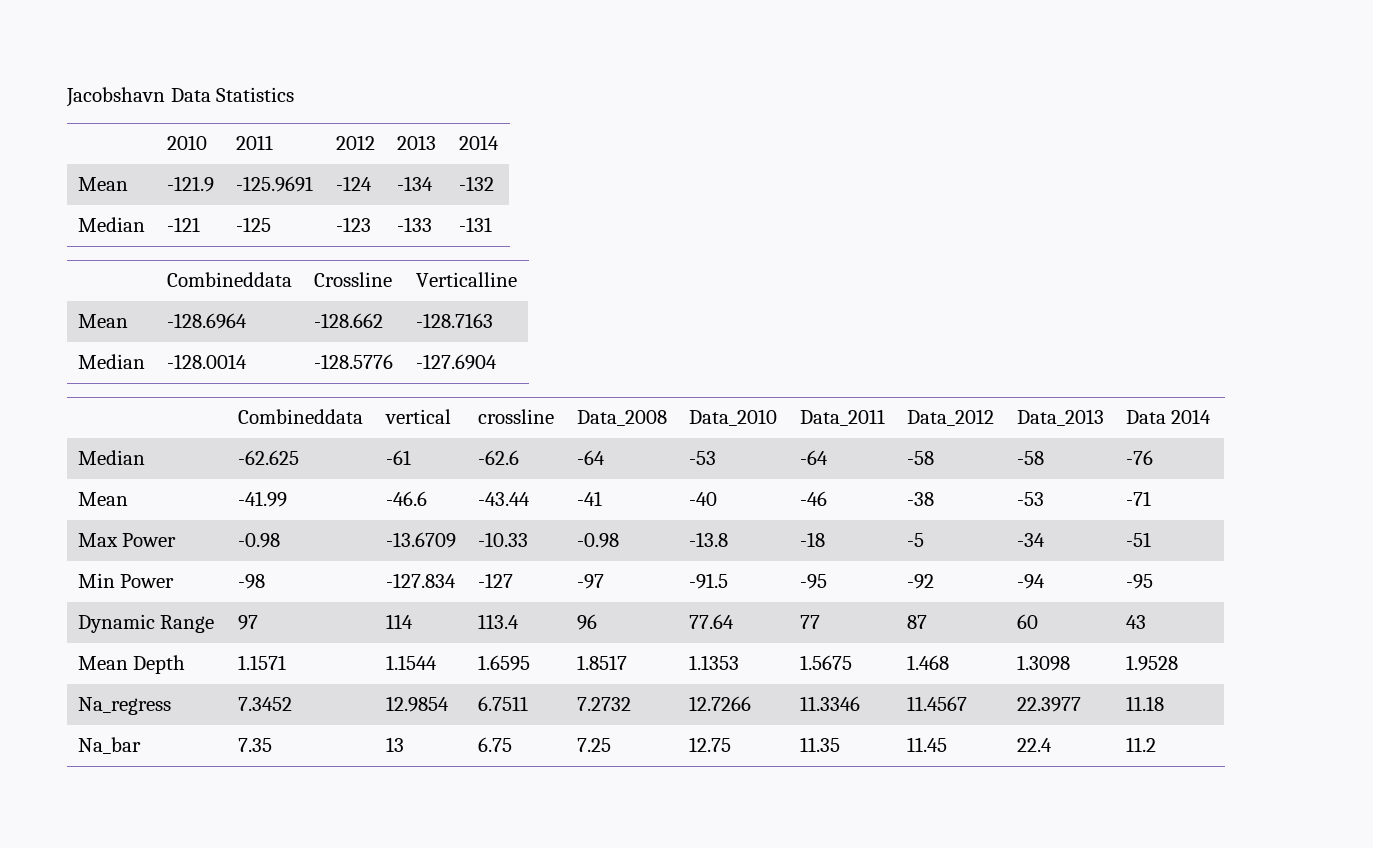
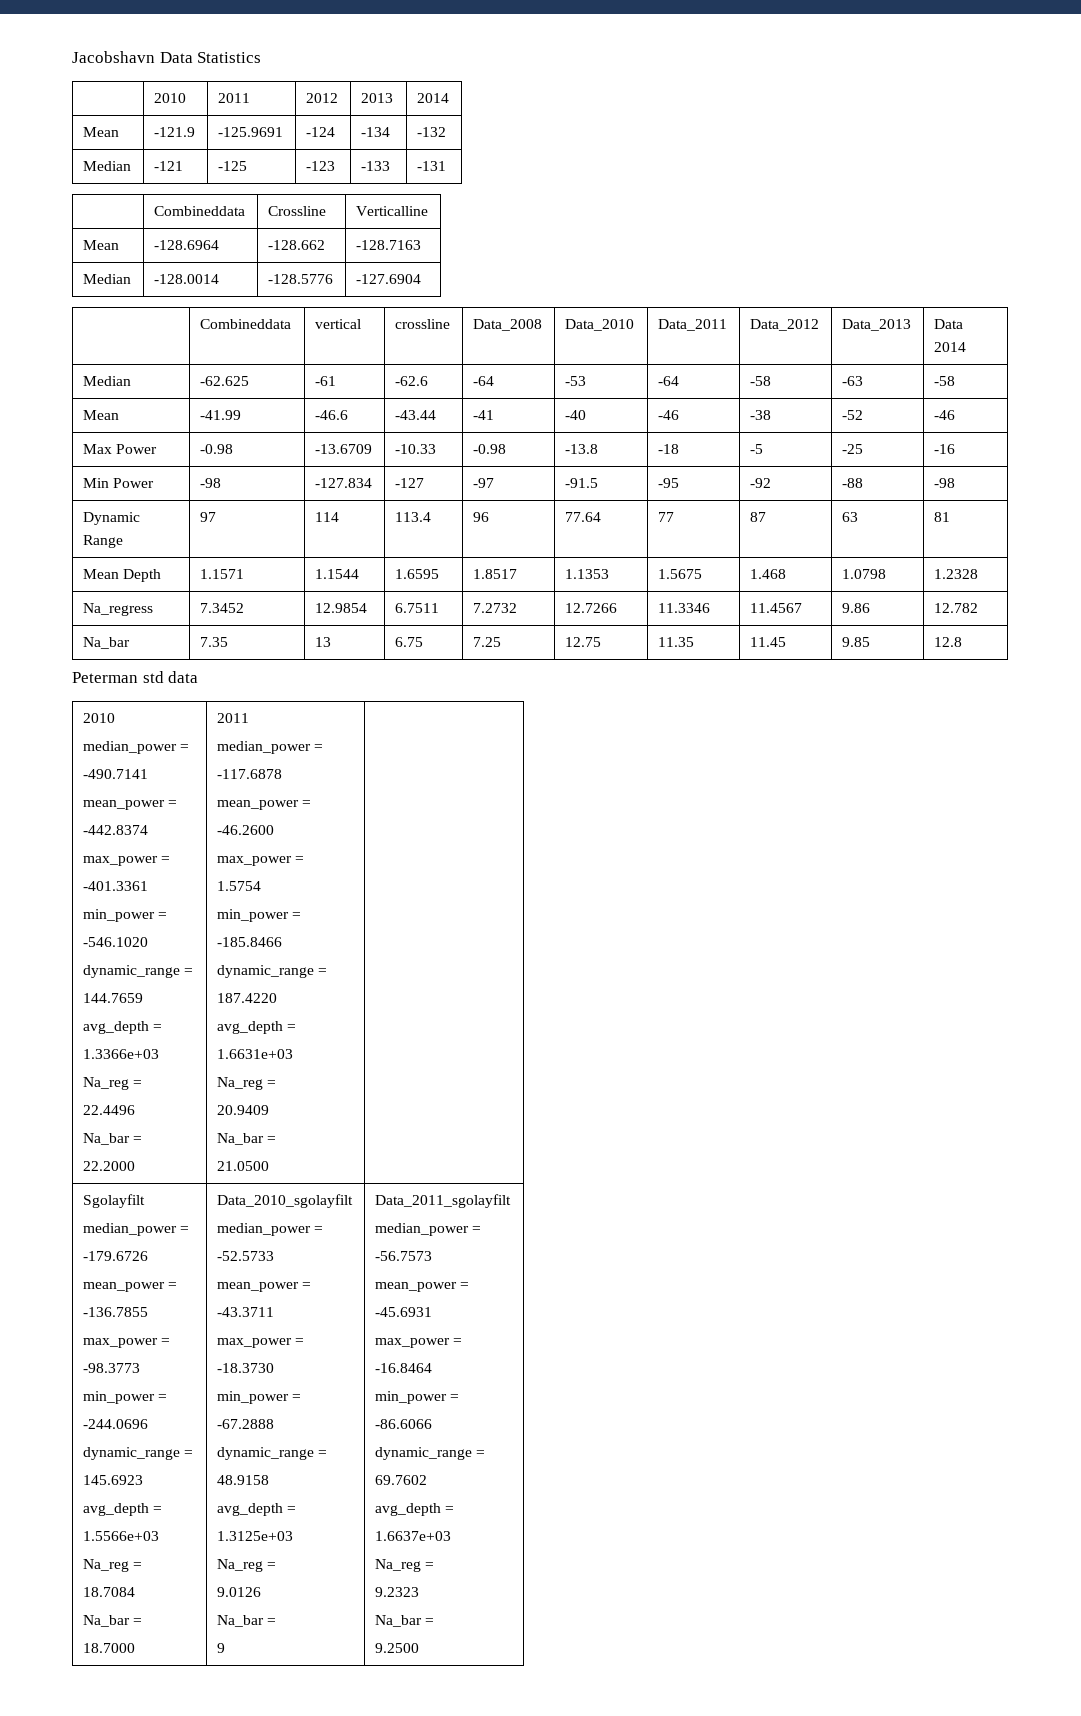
[1016,451,1044,465] [1125,450,1153,465] | -58 | -76 -> [842,376,864,386] [934,376,956,386] | -63 | -58
[1016,492,1044,506] [1125,491,1151,506] -53 | -71 -> [842,410,864,420] [934,410,956,420] -52 | -46
[1016,533,1045,547] [1125,532,1151,547] -34 | -51 -> [842,444,864,454] [934,444,956,454] -25 | -16
[1016,574,1045,589] [1125,574,1153,589] -94 | -95 -> [842,478,864,488] [934,478,956,488] -88 | -98
[1016,614,1038,629] [1125,615,1146,629] 60 | 43 -> [842,512,859,522] [934,512,951,522] 63 | 81
[1016,655,1070,671] [1125,655,1178,671] 1.3098 | 1.9528 -> [842,569,887,579] [934,569,979,579] 1.0798 | 1.2328
[1016,697,1081,712] [1125,696,1164,711] 22.3977 | 11.18 -> [842,603,871,613] [934,603,979,613] 9.86 | 12.782
[1016,738,1052,752] [1125,737,1156,752] 22.4 | 11.2 -> [842,637,871,647] [934,637,963,647] [72,671,199,683] [83,713,116,723] [83,741,190,754] [83,769,149,779] [83,800,178,810] [83,825,149,835] [83,856,171,866] [83,881,149,891] [83,909,168,922] [83,937,149,947] [83,965,194,978] [83,993,144,1003] [83,1021,163,1034] [83,1049,160,1059] [83,1077,143,1090] [83,1105,136,1115] [83,1133,143,1145] [83,1161,136,1171] [217,713,250,723] [217,741,324,754] [217,769,283,779] [217,800,312,810] [217,825,275,835] [217,856,305,866] [217,881,262,891] [217,909,302,922] [217,937,283,947] [217,965,328,978] [217,993,278,1003] [217,1021,297,1034] [217,1049,294,1059] [217,1077,277,1090] [217,1105,270,1115] [217,1133,277,1145] [217,1161,270,1171] [83,1194,146,1208] [83,1223,190,1236] [83,1251,149,1261] [83,1282,178,1292] [83,1307,149,1317] [83,1338,171,1348] [83,1363,141,1373] [83,1391,168,1404] [83,1419,149,1429] [83,1447,194,1460] [83,1475,144,1485] [83,1503,163,1516] [83,1531,160,1541] [83,1559,143,1572] [83,1587,136,1597] [83,1615,143,1627] [83,1643,136,1653] [217,1194,354,1208] [217,1223,324,1236] [217,1251,275,1261] [217,1282,312,1292] [217,1307,275,1317] [217,1338,305,1348] [217,1363,275,1373] [217,1391,302,1404] [217,1419,275,1429] [217,1447,328,1460] [217,1475,270,1485] [217,1503,297,1516] [217,1531,294,1541] [217,1559,277,1572] [217,1587,262,1597] [217,1615,277,1627] [217,1643,226,1653] [375,1194,512,1208] [375,1223,482,1236] [375,1251,433,1261] [375,1282,470,1292] [375,1307,433,1317] [375,1338,463,1348] [375,1363,433,1373] [375,1391,460,1404] [375,1419,433,1429] [375,1447,486,1460] [375,1475,428,1485] [375,1503,455,1516] [375,1531,452,1541] [375,1559,435,1572] [375,1587,420,1597] [375,1615,435,1627] [375,1643,420,1653] 9.85 | 12.8 // Peterman std data // 2010 // median_power = // -490.7141 // mean_power = // -442.8374 // max_power = // -401.3361 // min_power = // -546.1020 // dynamic_range = // 144.7659 // avg_depth = // 1.3366e+03 // Na_reg = // 22.4496 // Na_bar = // 22.2000 | 2011 // median_power = // -117.6878 // mean_power = // -46.2600 // max_power = // 1.5754 // min_power = // -185.8466 // dynamic_range = // 187.4220 // avg_depth = // 1.6631e+03 // Na_reg = // 20.9409 // Na_bar = // 21.0500 | // Sgolayfilt // median_power = // -179.6726 // mean_power = // -136.7855 // max_power = // -98.3773 // min_power = // -244.0696 // dynamic_range = // 145.6923 // avg_depth = // 1.5566e+03 // Na_reg = // 18.7084 // Na_bar = // 18.7000 | Data_2010_sgolayfilt // median_power = // -52.5733 // mean_power = // -43.3711 // max_power = // -18.3730 // min_power = // -67.2888 // dynamic_range = // 48.9158 // avg_depth = // 1.3125e+03 // Na_reg = // 9.0126 // Na_bar = // 9 | Data_2011_sgolayfilt // median_power = // -56.7573 // mean_power = // -45.6931 // max_power = // -16.8464 // min_power = // -86.6066 // dynamic_range = // 69.7602 // avg_depth = // 1.6637e+03 // Na_reg = // 9.2323 // Na_bar = // 9.2500

